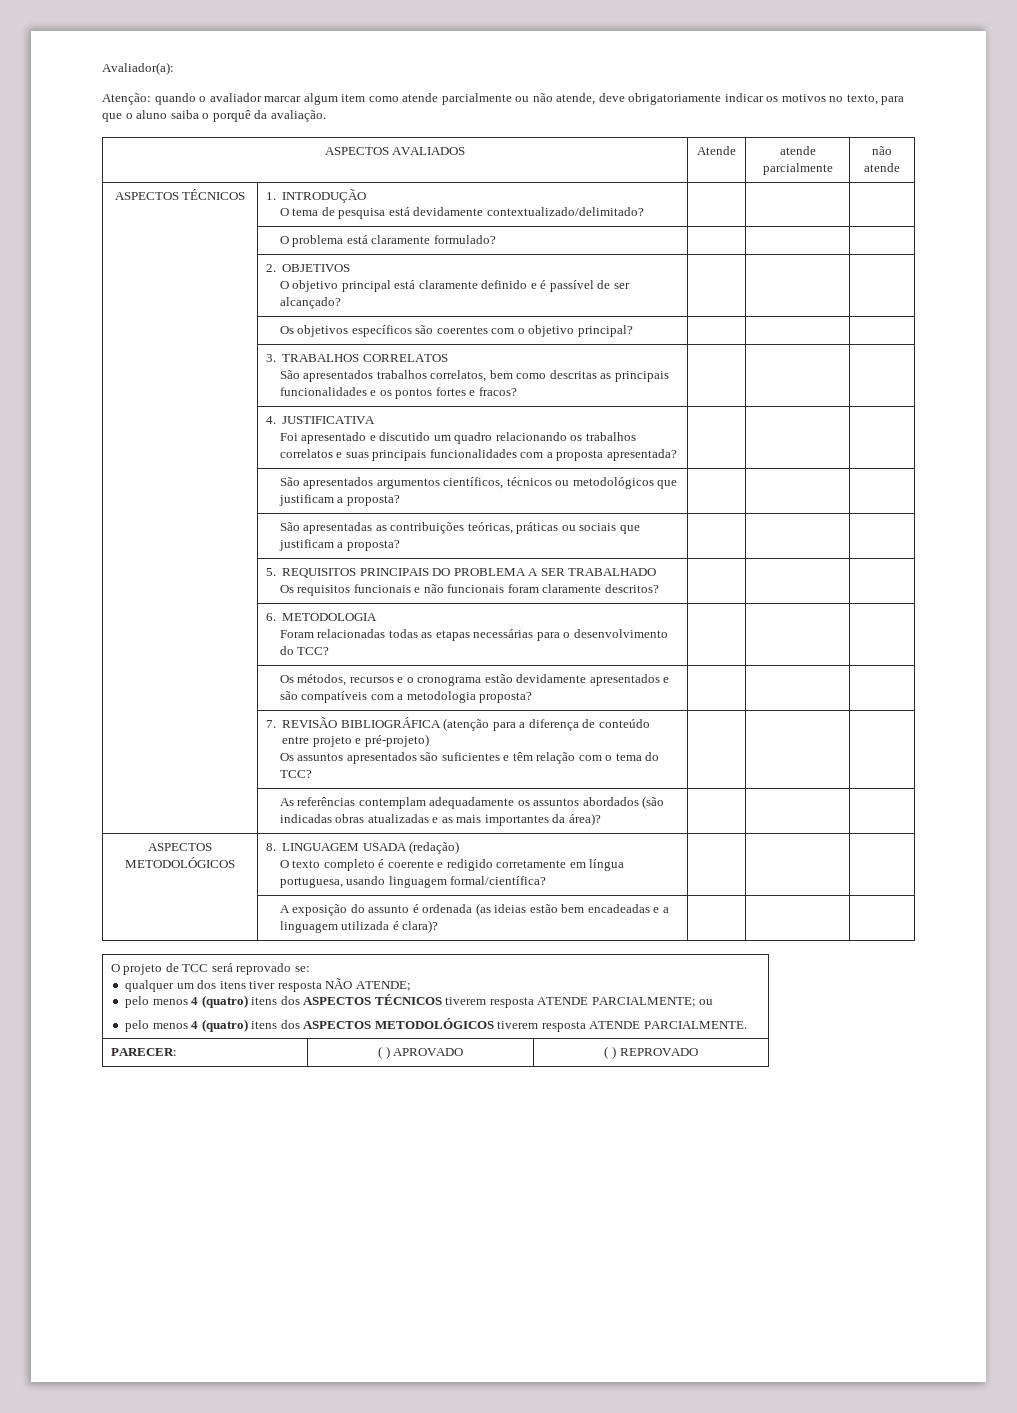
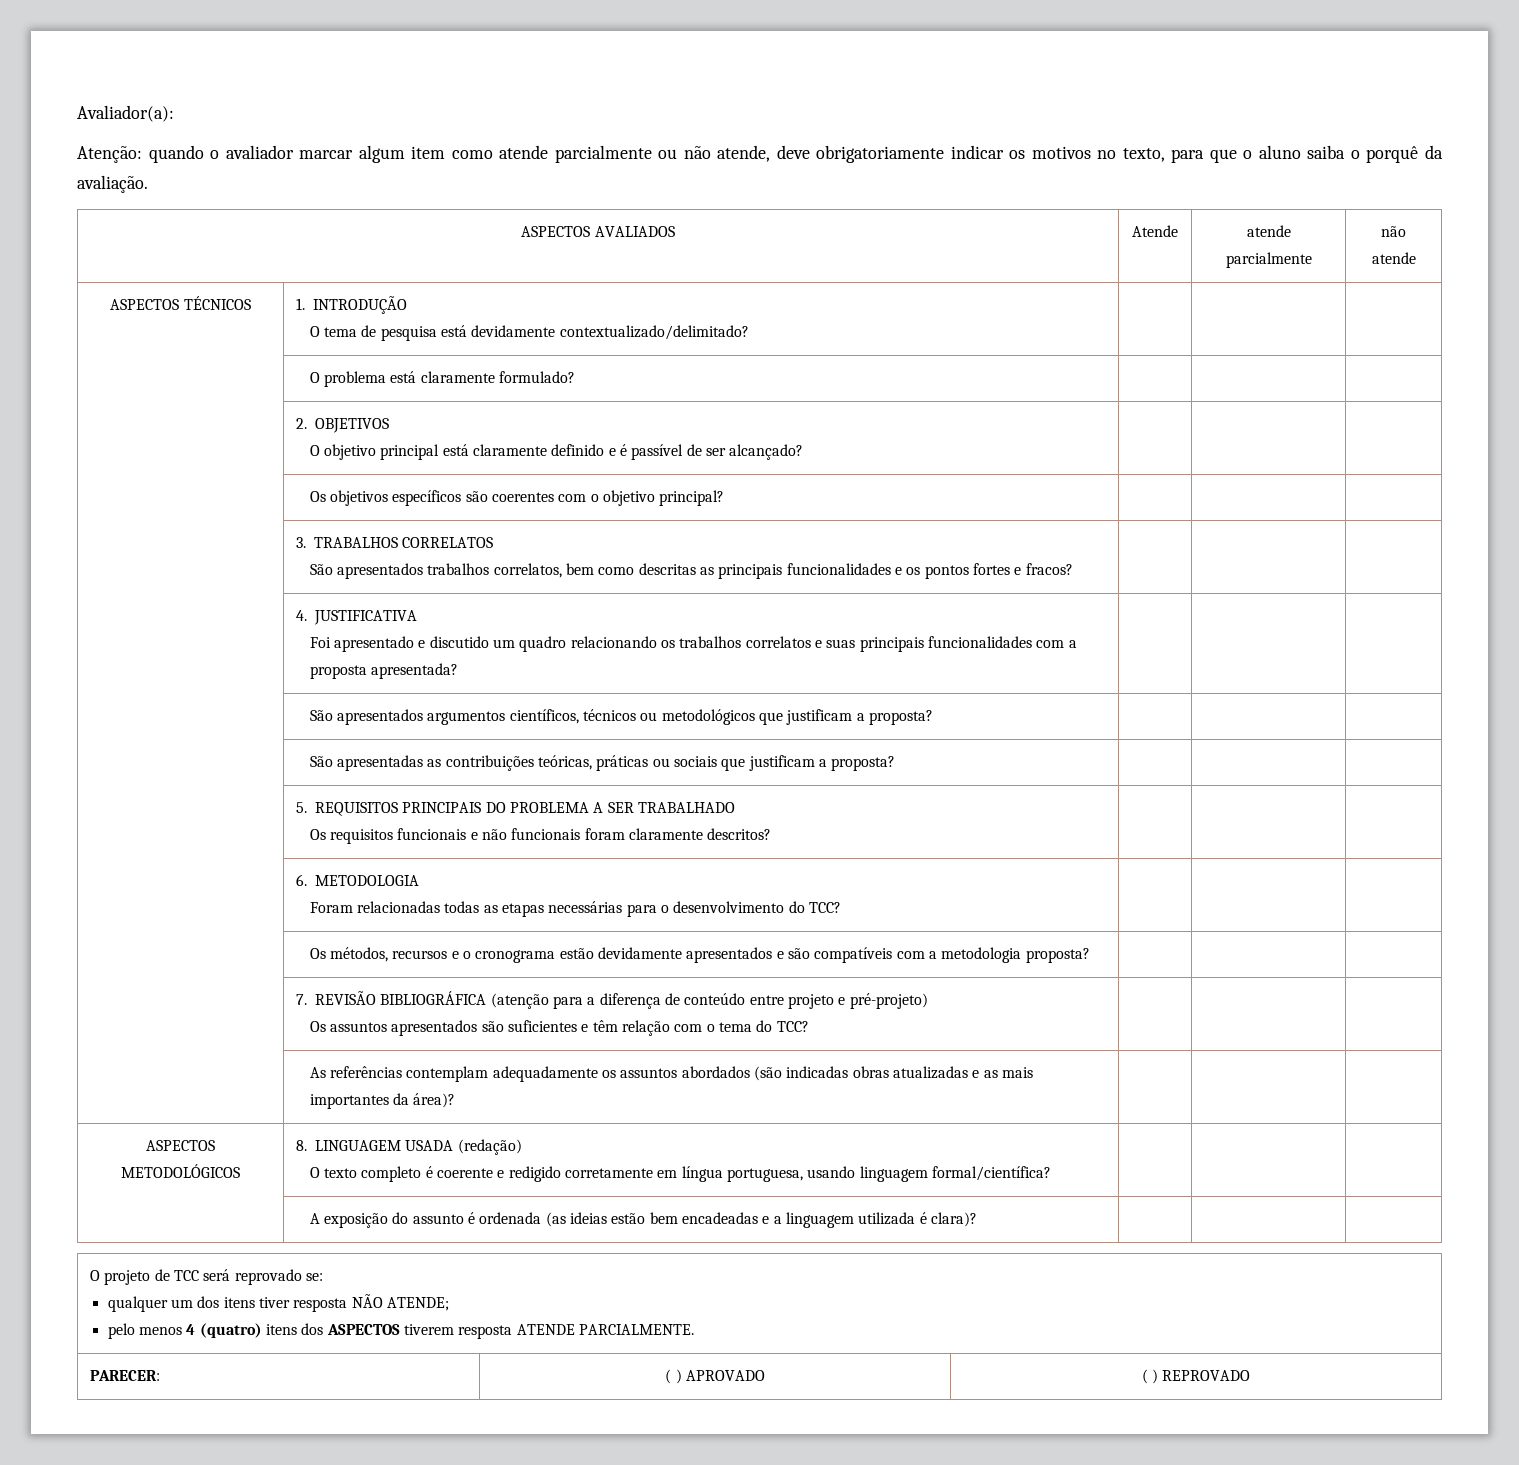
[374,994,714,1008] [125,1018,494,1032] TÉCNICOS tiverem resposta ATENDE PARCIALMENTE; ou // pelo menos 4 (quatro) itens dos ASPECTOS METODOLÓGICOS -> (400, 1329) none

